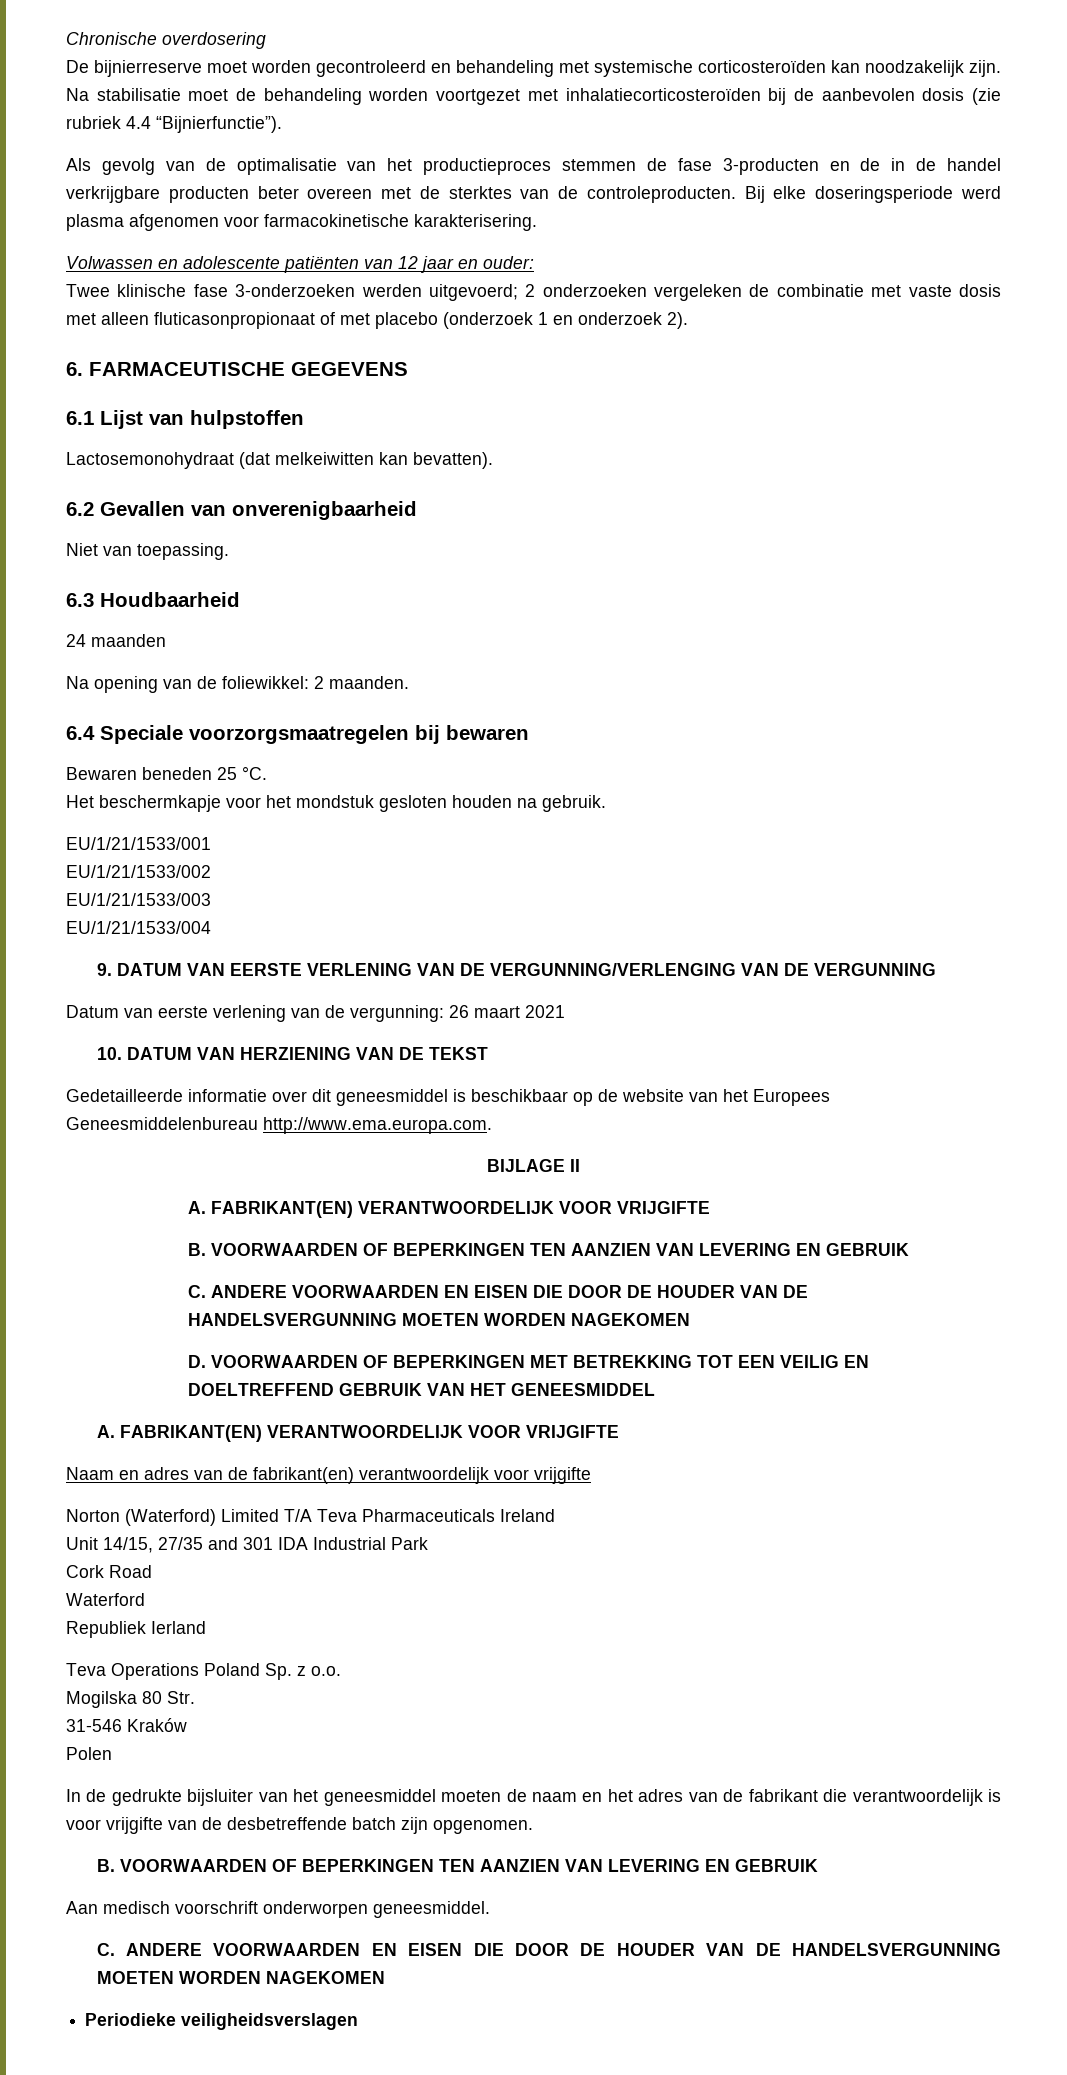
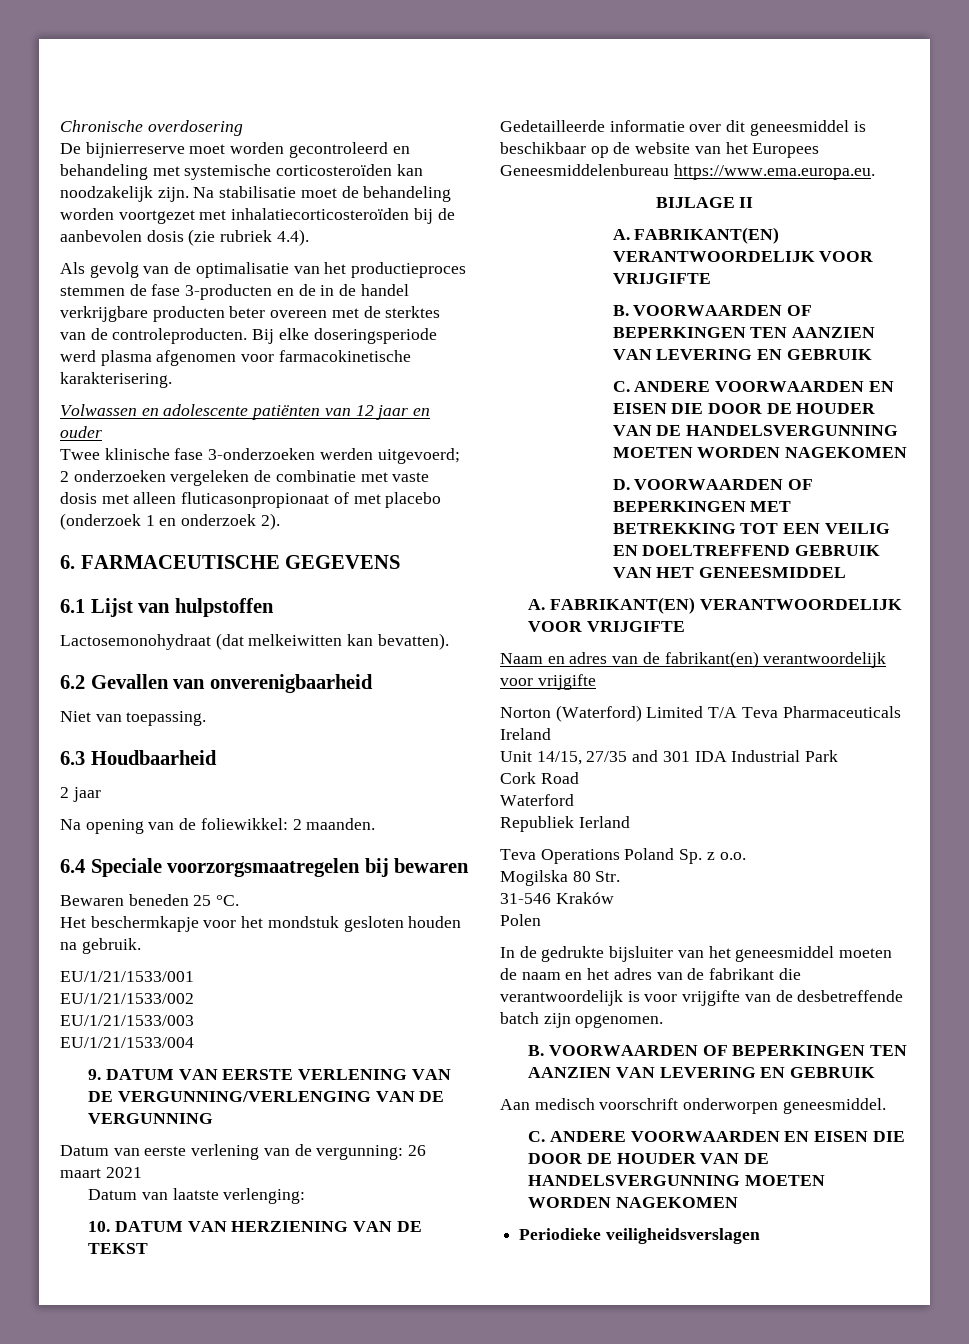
[126,116,282,133] 4.4 “Bijnierfunctie”). -> [276,229,309,246] 4.4).
[483,256,534,269] ouder: -> [60,426,102,438] ouder
[66,634,166,647] 24 maanden -> [60,787,101,802] 2 jaar
(565, 1011) none -> [88,1188,306,1204] // Datum van laatste verlenging:
[263,1117,492,1134] http://www.ema.europa.com. -> [673,164,875,180] https://www.ema.europa.eu.

